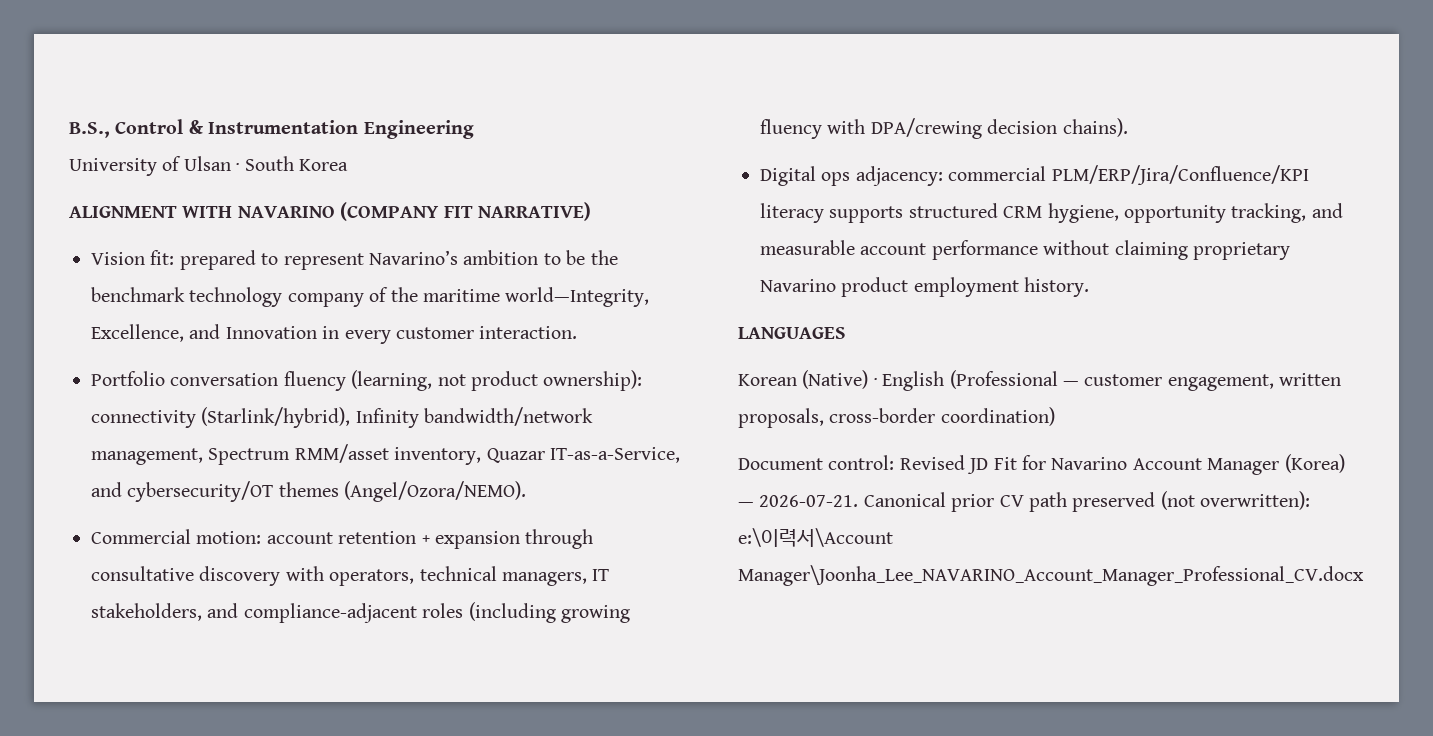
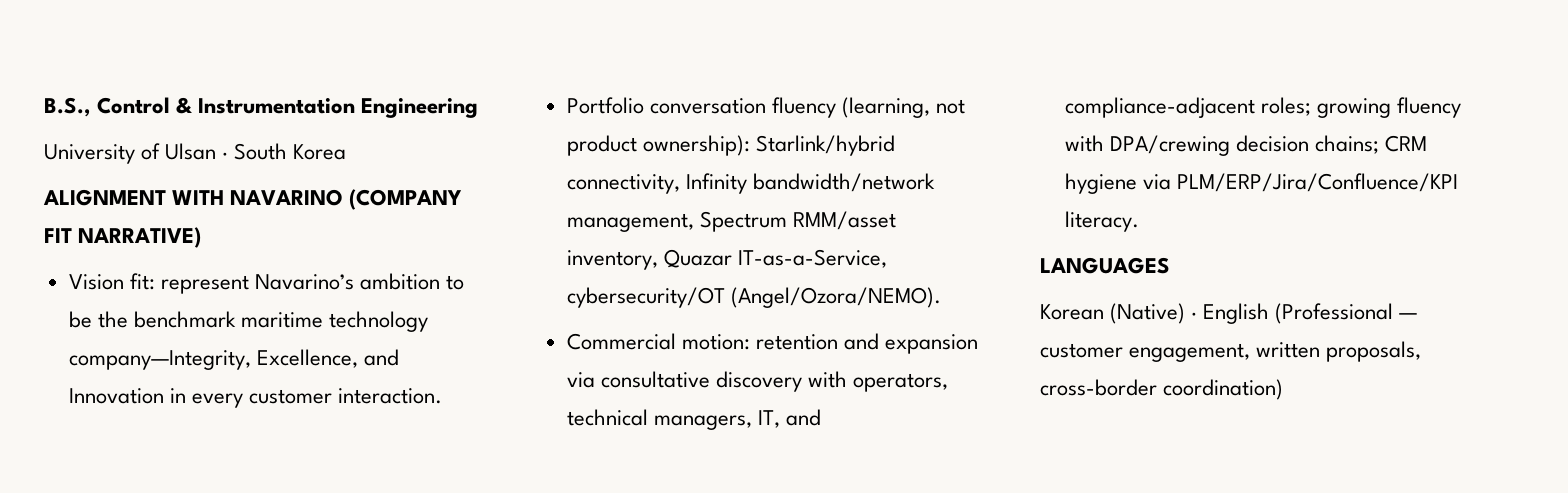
[179,250,279,270] prepared to -> (155, 281) none
[189,287,650,307] technology company of the maritime world—Integrity, -> [240,311,429,332] [68,350,251,370] maritime technology company—Integrity,
[91,407,351,428] connectivity (Starlink/hybrid), -> [755,135,895,156] [566,174,680,194] Starlink/hybrid connectivity,
[91,481,339,502] and cybersecurity/OT themes -> [566,287,725,308] cybersecurity/OT
[266,529,594,549] account retention + expansion through -> [755,333,979,354] [566,372,595,388] retention and expansion via
[592,569,610,581] [91,602,556,623] IT stakeholders, and compliance-adjacent roles (including -> [757,409,821,428] [1064,97,1311,118] IT, and compliance-adjacent roles;
[1062,118,1128,137] [760,165,1309,186] [760,203,1343,223] [760,240,1290,260] [760,277,1090,297] chains). // Digital ops adjacency: commercial PLM/ERP/Jira/Confluence/KPI literacy supports structured CRM hygiene, opportunity tracking, and measurable account performance without claiming proprietary Navarino product employment history. -> [1314,135,1428,154] [1064,173,1458,194] [1064,211,1139,232] chains; CRM hygiene via PLM/ERP/Jira/Confluence/KPI literacy.
[738,454,1345,475] [738,491,1311,512] [738,528,893,547] [738,565,1364,586] // Document control: Revised JD Fit for Navarino Account Manager (Korea) — 2026-07-21. Canonical prior CV path preserved (not overwritten): e:\이력서\Account Manager\Joonha_Lee_NAVARINO_Account_Manager_Professional_CV.docx -> (1284, 389) none

